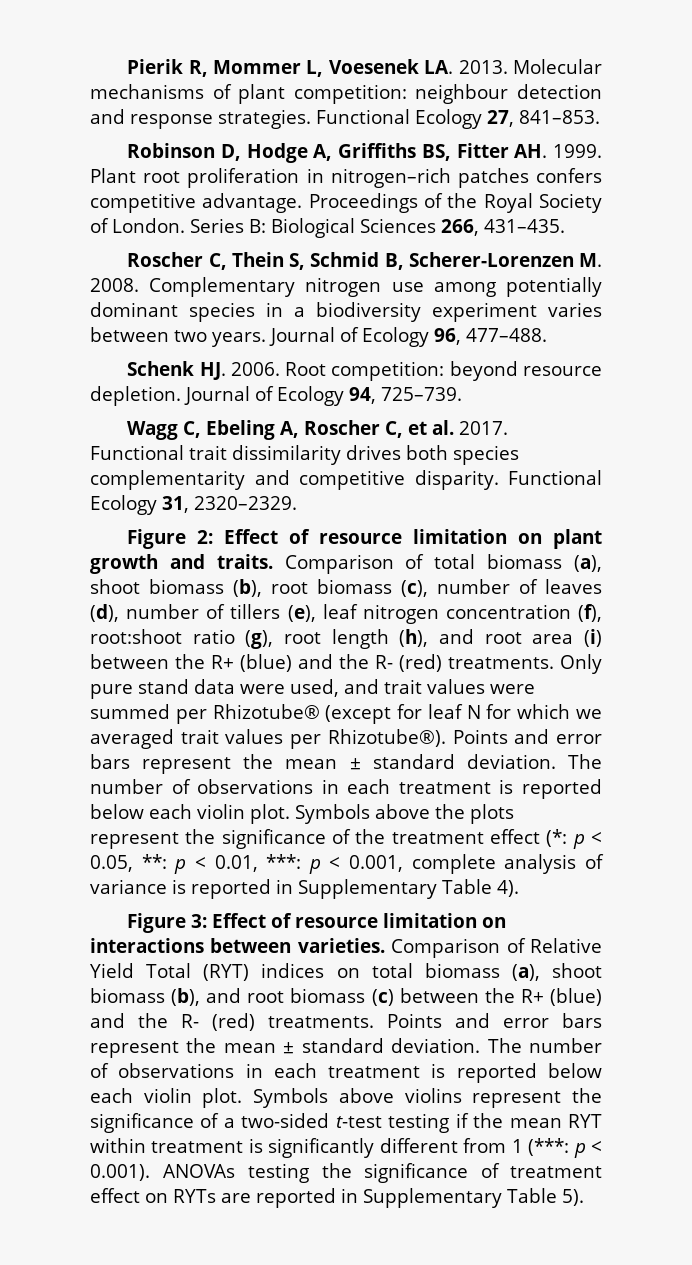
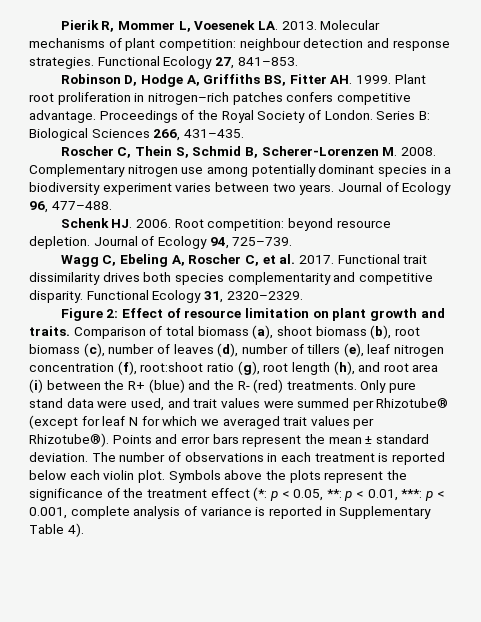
[127,913,507,933] [90,938,602,958] [90,963,602,981] [90,988,602,1006] [90,1013,602,1031] [90,1038,602,1058] [90,1063,602,1083] [90,1088,602,1108] [90,1113,603,1133] [90,1138,603,1158] [90,1163,602,1183] [90,1188,584,1208] // Figure 3: Effect of resource limitation on interactions between varieties. Comparison of Relative Yield Total (RYT) indices on total biomass (a), shoot biomass (b), and root biomass (c) between the R+ (blue) and the R- (red) treatments. Points and error bars represent the mean ± standard deviation. The number of observations in each treatment is reported below each violin plot. Symbols above violins represent the significance of a two-sided t-test testing if the mean RYT within treatment is significantly different from 1 (***: p < 0.001). ANOVAs testing the significance of treatment effect on RYTs are reported in Supplementary Table 5). -> (84, 530) none

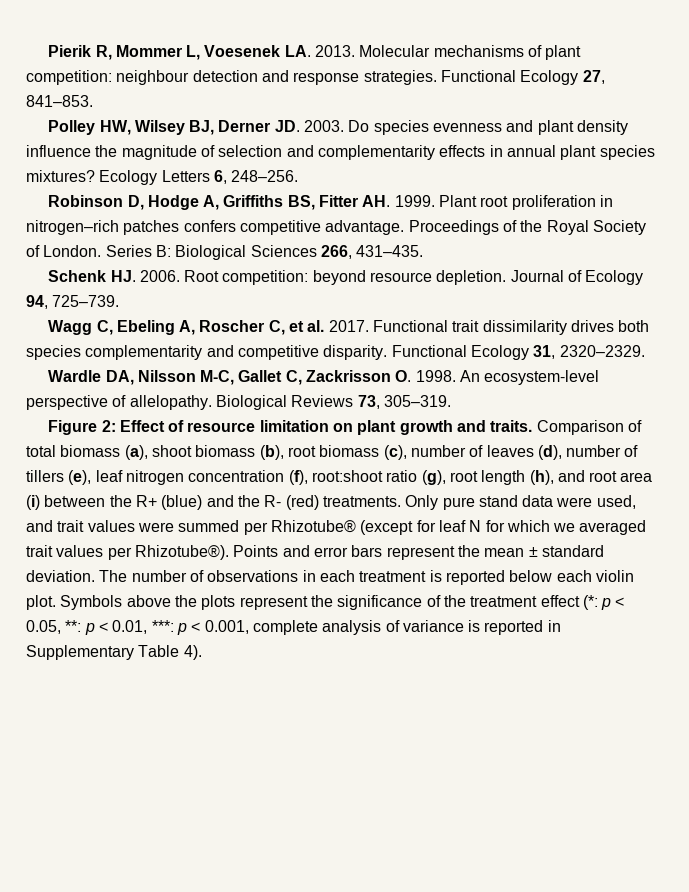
(298, 61) none -> [48,120,629,135] [26,145,655,160] [26,170,299,185] // Polley HW, Wilsey BJ, Derner JD. 2003. Do species evenness and plant density influence the magnitude of selection and complementarity effects in annual plant species mixtures? Ecology Letters 6, 248–256.
[60,146,436,158] [29,164,452,177] [29,182,452,195] [29,201,112,213] // Roscher C, Thein S, Schmid B, Scherer-Lorenzen M. 2008. Complementary nitrogen use among potentially dominant species in a biodiversity experiment varies between two years. Journal of Ecology 96, 477–488. -> (424, 251) none
(303, 295) none -> [48,370,600,385] [26,395,451,410] // Wardle DA, Nilsson M-C, Gallet C, Zackrisson O. 1998. An ecosystem-level perspective of allelopathy. Biological Reviews 73, 305–319.

